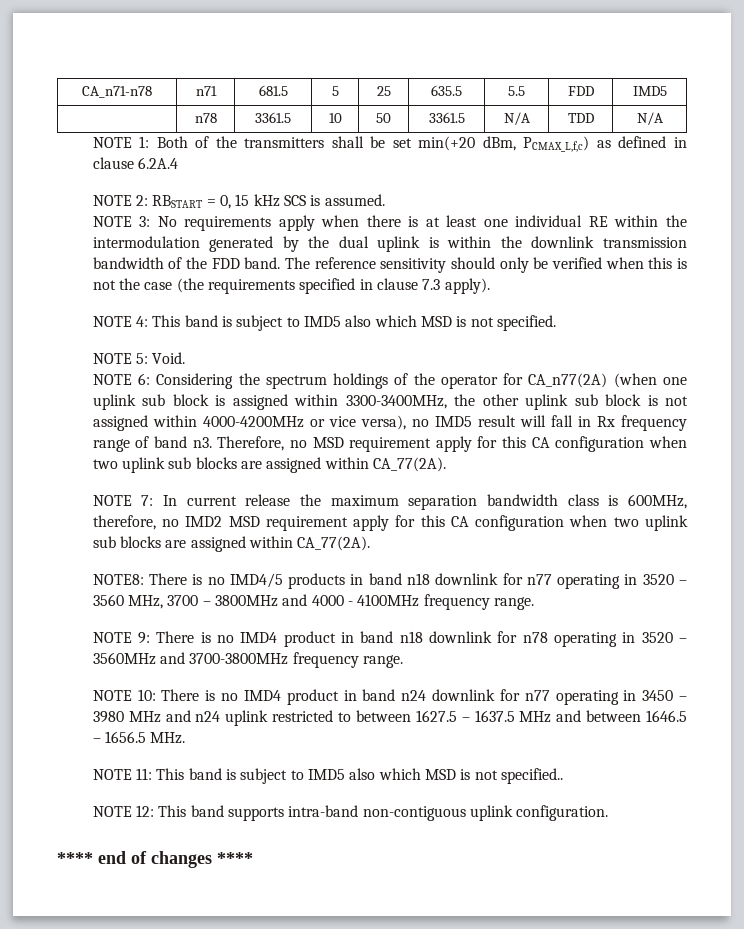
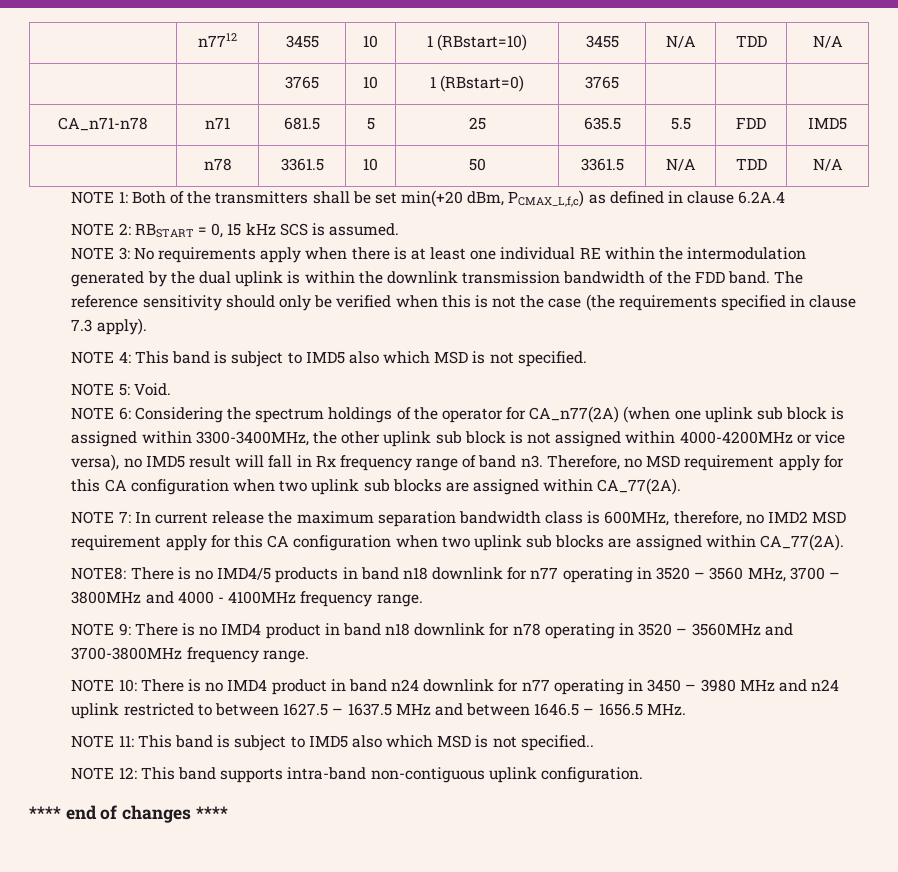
(82, 92) none -> [198,33,237,47] [285,35,319,48] [363,35,378,48] [426,34,528,51] [585,35,619,48] [665,35,696,48] [735,35,767,47] [812,35,843,48] [285,76,319,89] [363,76,378,89] [429,75,525,92] [585,76,619,89] | n7712 | 3455 | 10 | 1 (RBstart=10) | 3455 | N/A | TDD | N/A // | | 3765 | 10 | 1 (RBstart=0) | 3765 | | | //

